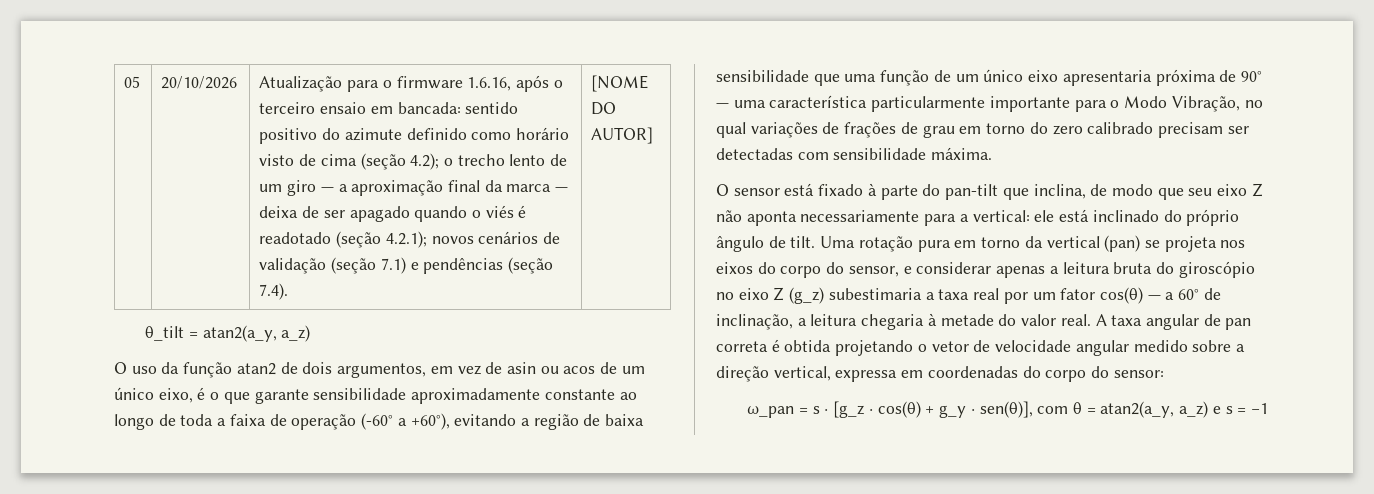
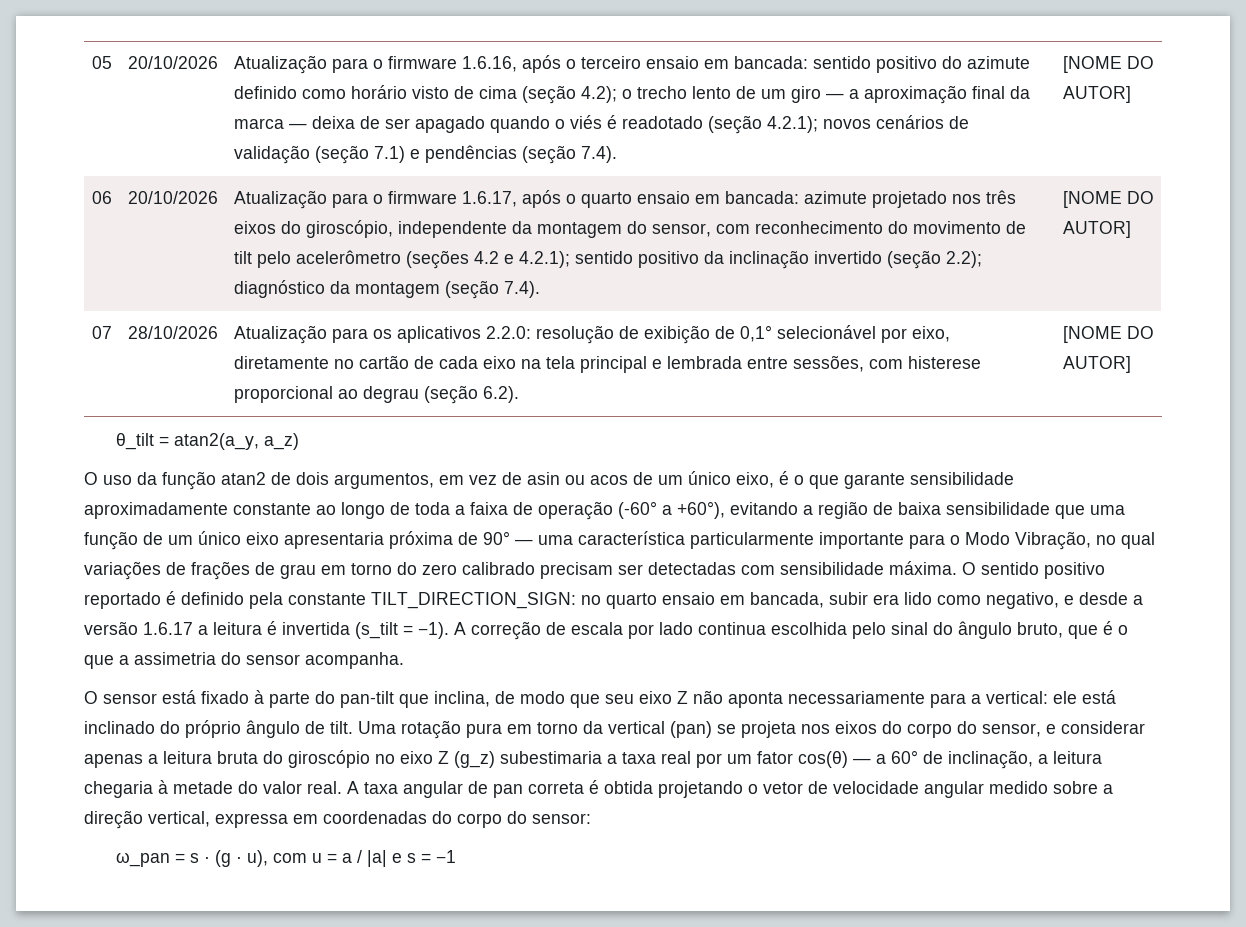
(654, 135) none -> [91,191,112,204] [127,191,218,204] [233,190,1016,209] [233,220,1026,238] [233,250,982,269] [233,280,540,299] [1062,191,1154,208] [1062,221,1131,238] [91,326,112,339] [127,326,218,339] [233,325,950,344] [233,355,981,373] [233,385,519,404] [1062,326,1154,343] [1062,356,1131,373] // 06 | 20/10/2026 | Atualização para o firmware 1.6.17, após o quarto ensaio em bancada: azimute projetado nos três eixos do giroscópio, independente da montagem do sensor, com reconhecimento do movimento de tilt pelo acelerômetro (seções 4.2 e 4.2.1); sentido positivo da inclinação invertido (seção 2.2); diagnóstico da montagem (seção 7.4). | [NOME DO AUTOR] // 07 | 28/10/2026 | Atualização para os aplicativos 2.2.0: resolução de exibição de 0,1° selecionável por eixo, diretamente no cartão de cada eixo na tela principal e lembrada entre sessões, com histerese proporcional ao degrau (seção 6.2). | [NOME DO AUTOR]
(993, 153) none -> [962,562,1105,579] [84,591,1143,609] [84,621,1128,640] [84,652,404,669] O sentido positivo reportado é definido pela constante TILT_DIRECTION_SIGN: no quarto ensaio em bancada, subir era lido como negativo, e desde a versão 1.6.17 a leitura é invertida (s_tilt = −1). A correção de escala por lado continua escolhida pelo sinal do ângulo bruto, que é o que a assimetria do sensor acompanha.
[833,401,1209,418] [g_z · cos(θ) + g_y · sen(θ)], com θ = atan2(a_y, a_z) -> [214,850,387,867] (g · u), com u = a / |a|

